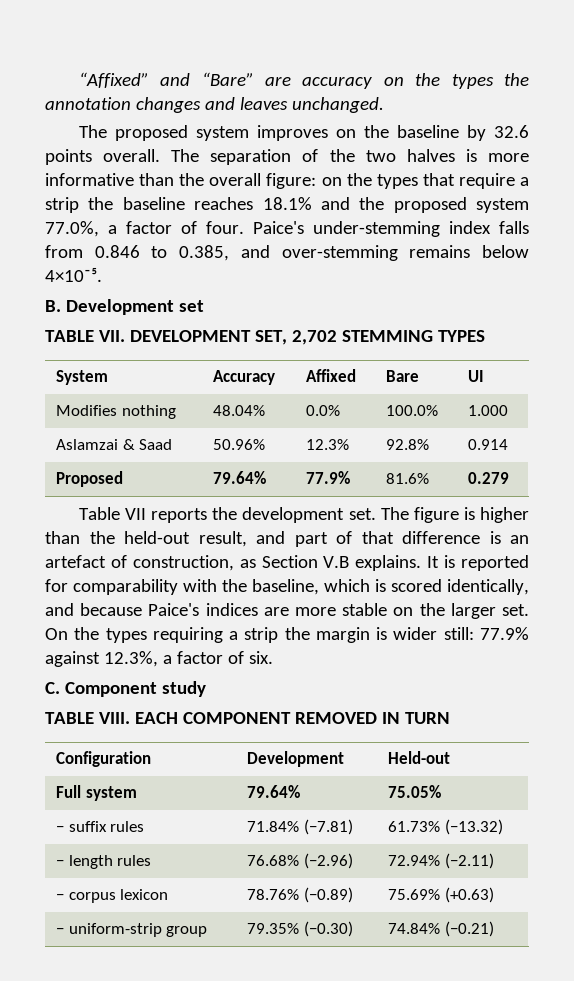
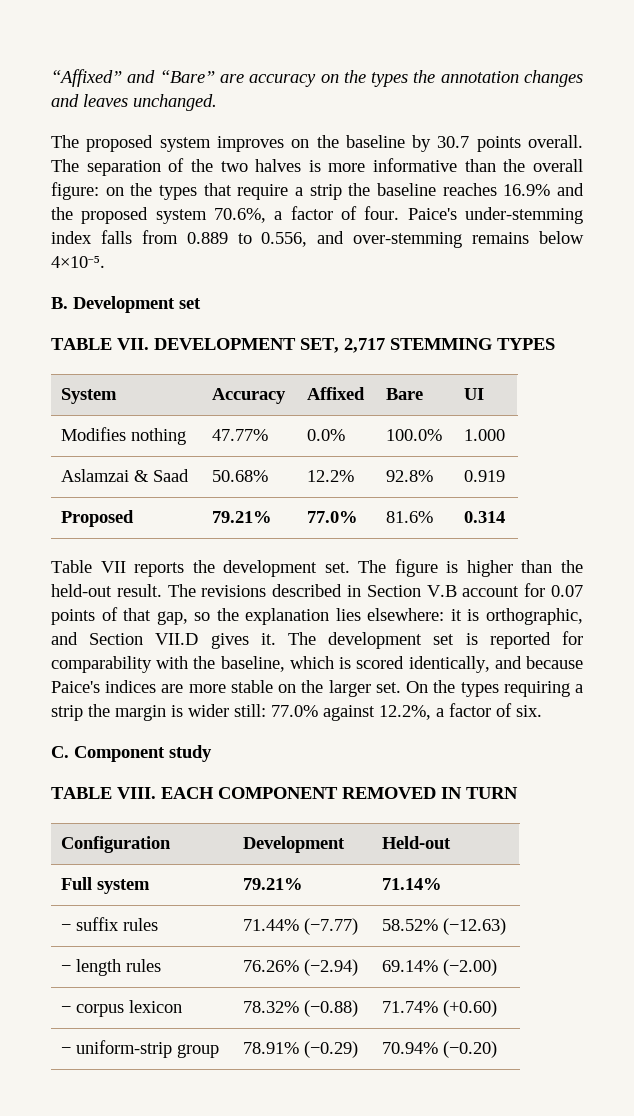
[493,125,529,138] 32.6 -> [437,136,470,148] 30.7
[262,197,312,210] 18.1% -> [503,184,551,196] 16.9%
[45,221,99,237] 77.0%, -> [214,208,266,223] 70.6%,
[94,245,230,261] 0.846 to 0.385, -> [186,232,308,247] 0.889 to 0.556,
[291,330,337,345] 2,702 -> [344,338,385,353] 2,717
[213,405,266,416] 48.04% -> [212,429,269,441] 47.77%
[213,439,266,450] [306,439,350,450] 50.96% | 12.3% -> [212,470,269,482] [307,470,355,482] 50.68% | 12.2%
[468,439,509,450] 0.914 -> [464,470,506,482] 0.919
[213,471,267,484] [306,471,351,484] 79.64% | 77.9% -> [212,511,273,523] [307,511,359,523] 79.21% | 77.0%
[468,472,510,484] 0.279 -> [464,511,506,523] 0.314
[198,531,529,547] [45,555,440,571] result, and part of that difference is an artefact of construction, as Section V.B explains. It -> [116,583,584,597] [51,607,583,625] [51,632,455,649] result. The revisions described in Section V.B account for 0.07 points of that gap, so the explanation lies elsewhere: it is orthographic, and Section VII.D gives it. The development set
[479,627,529,640] [45,651,158,667] 77.9% against 12.3%, -> [271,705,431,721] 77.0% against 12.2%,
[247,785,301,798] [388,785,442,798] 79.64% | 75.05% -> [243,878,304,890] [382,878,443,890] 79.21% | 71.14%
[247,819,353,835] [388,819,503,835] 71.84% (−7.81) | 61.73% (−13.32) -> [243,918,359,935] [382,918,507,935] 71.44% (−7.77) | 58.52% (−12.63)
[247,853,353,869] [388,853,494,869] 76.68% (−2.96) | 72.94% (−2.11) -> [243,959,359,976] [382,959,498,976] 76.26% (−2.94) | 69.14% (−2.00)
[247,887,353,903] [388,887,494,903] 78.76% (−0.89) | 75.69% (+0.63) -> [243,1000,359,1017] [382,1000,498,1017] 78.32% (−0.88) | 71.74% (+0.60)
[247,921,353,937] [388,921,494,937] 79.35% (−0.30) | 74.84% (−0.21) -> [243,1041,359,1058] [382,1041,498,1058] 78.91% (−0.29) | 70.94% (−0.20)

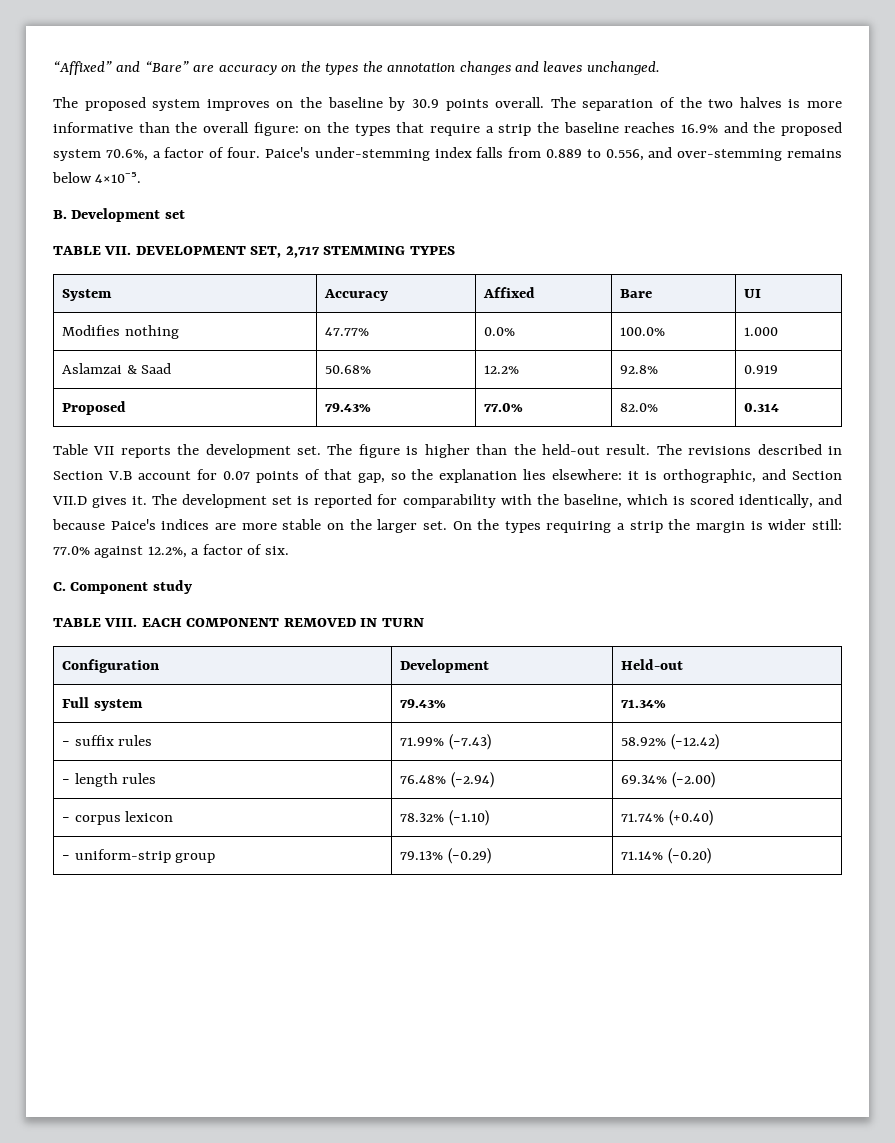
[437,136,470,148] 30.7 -> [411,99,439,108] 30.9
[212,511,273,523] 79.21% -> [325,403,372,412] 79.43%
[386,511,434,523] 81.6% -> [620,403,659,412] 82.0%
[243,878,304,890] [382,878,443,890] 79.21% | 71.14% -> [400,699,447,708] [621,699,667,708] 79.43% | 71.34%
[243,918,359,935] [382,918,507,935] 71.44% (−7.77) | 58.52% (−12.63) -> [400,734,491,750] [621,734,719,750] 71.99% (−7.43) | 58.92% (−12.42)
[243,960,300,972] 76.26% -> [400,775,447,784] 76.48%
[382,960,439,972] 69.14% -> [621,775,668,784] 69.34%
[304,1000,359,1017] (−0.88) -> [448,810,489,826] (−1.10)
[443,1000,498,1017] (+0.60) -> [668,810,713,826] (+0.40)
[243,1042,300,1054] 78.91% -> [400,851,444,860] 79.13%
[382,1042,439,1054] 70.94% -> [621,851,664,860] 71.14%

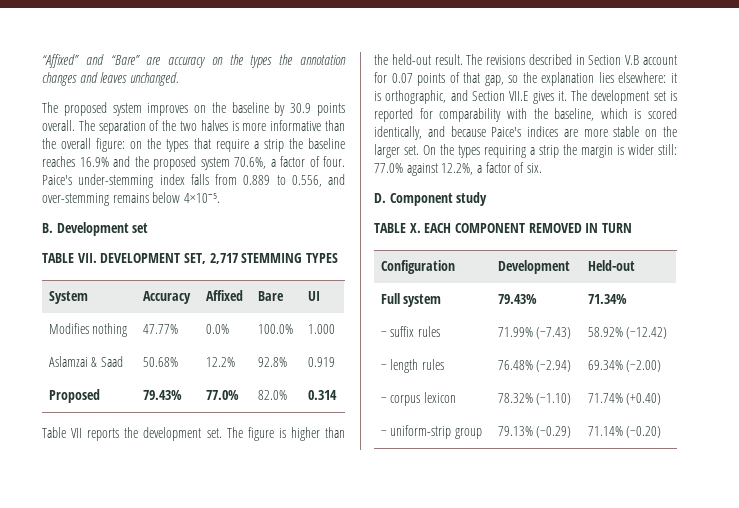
[52,496,87,505] VII.D -> [509,91,529,101] VII.E
[53,582,66,591] C. -> [374,193,386,203] D.
[104,618,138,627] VIII. -> [409,223,421,233] X.

